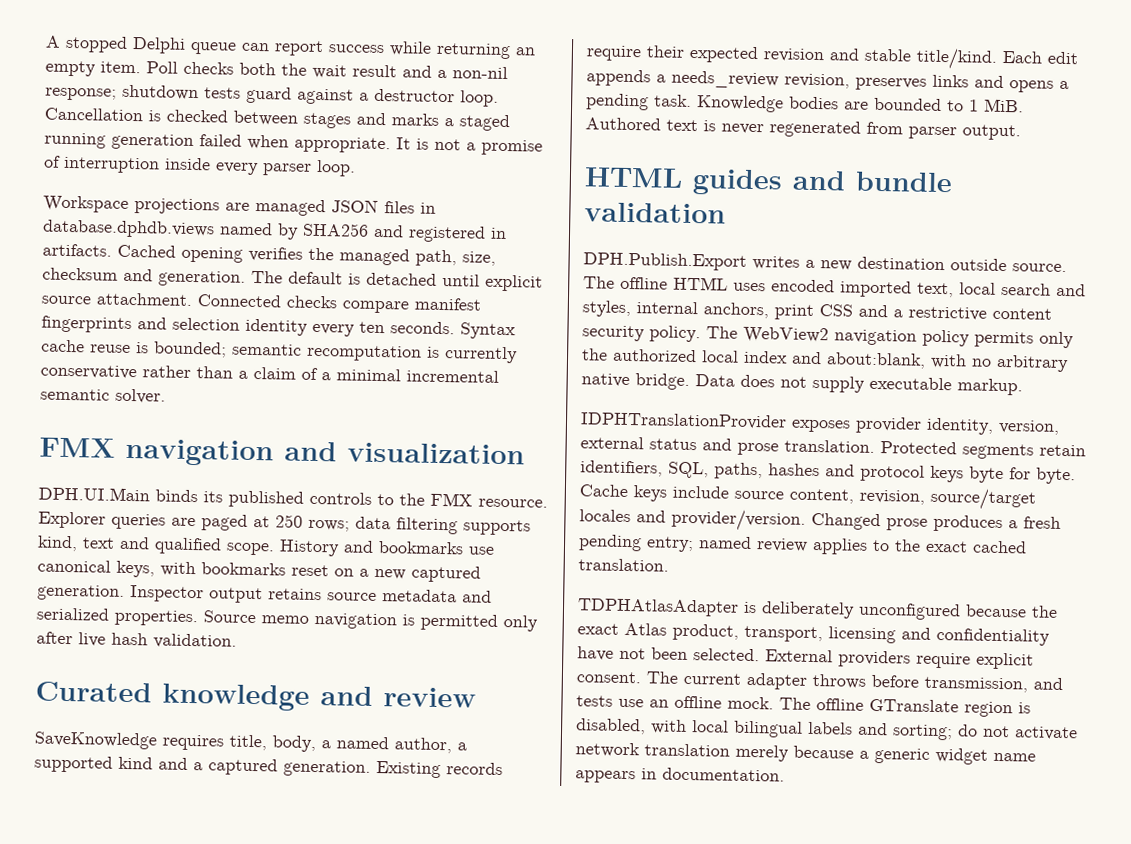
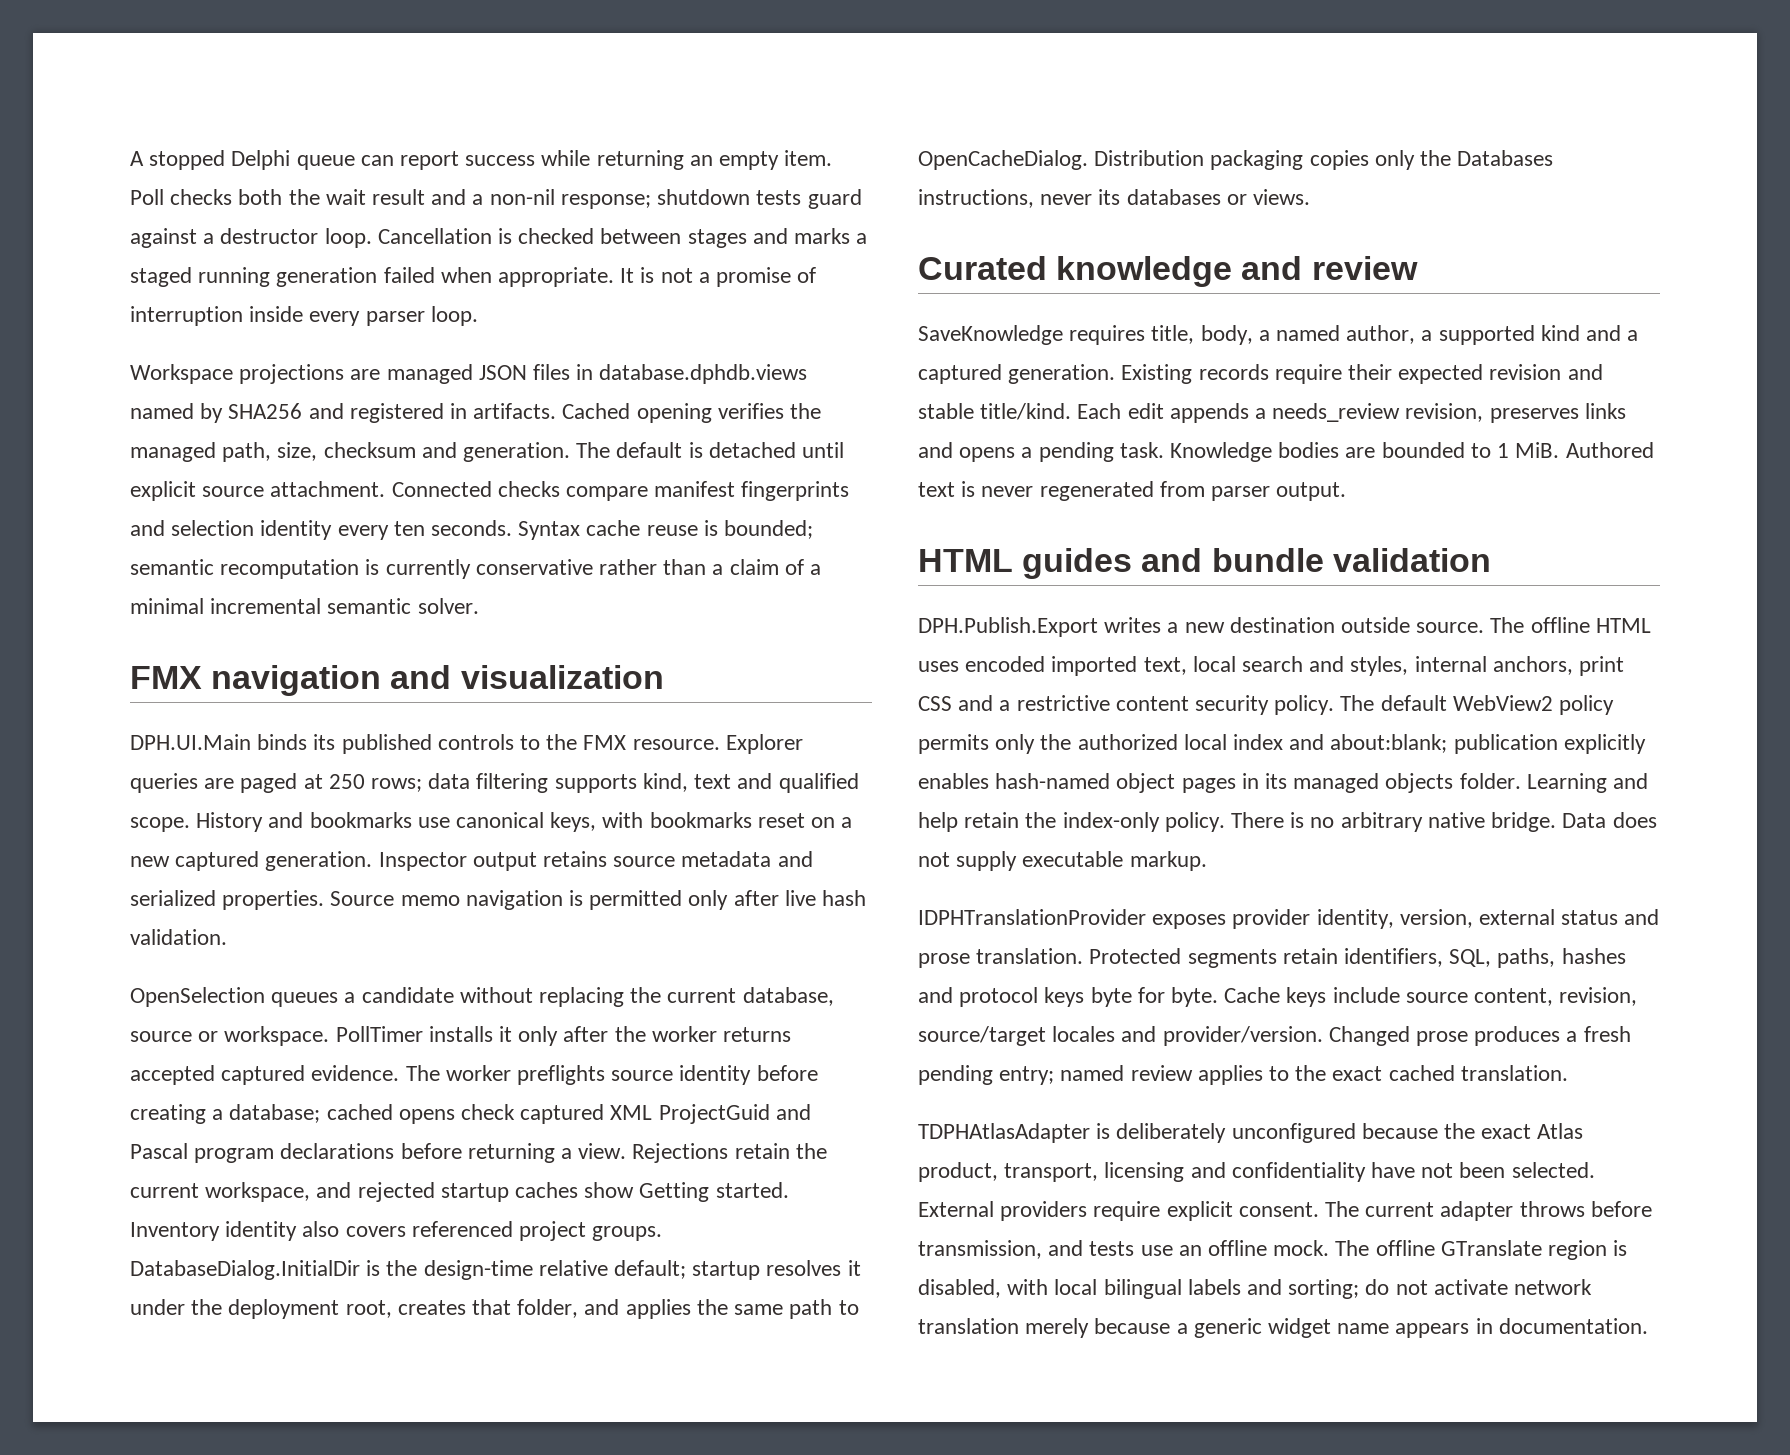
(237, 641) none -> [130,987,834,1007] [130,1026,792,1046] [130,1065,818,1085] [130,1104,811,1124] [130,1143,827,1163] [130,1182,789,1202] [130,1221,663,1241] [130,1260,861,1280] [130,1299,859,1319] [918,150,1554,170] [918,189,1311,208] // OpenSelection queues a candidate without replacing the current database, source or workspace. PollTimer installs it only after the worker returns accepted captured evidence. The worker preflights source identity before creating a database; cached opens check captured XML ProjectGuid and Pascal program declarations before returning a view. Rejections retain the current workspace, and rejected startup caches show Getting started. Inventory identity also covers referenced project groups. DatabaseDialog.InitialDir is the design-time relative default; startup resolves it under the deployment root, creates that folder, and applies the same path to OpenCacheDialog. Distribution packaging copies only the Databases instructions, never its databases or views.
[743,326,917,346] WebView2 navigation -> [1380,695,1553,711] default WebView2
[826,352,967,369] about:blank, with -> [1330,734,1646,754] [918,773,1649,793] [918,812,1305,832] about:blank; publication explicitly enables hash-named object pages in its managed objects folder. Learning and help retain the index-only policy. There is

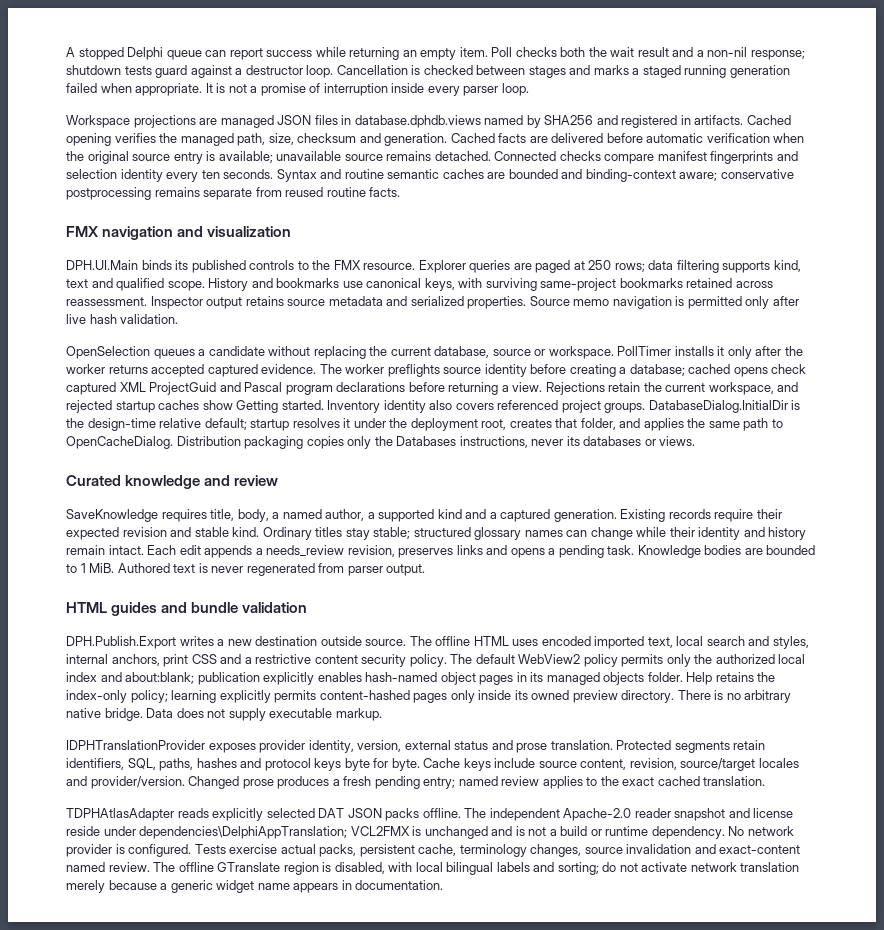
[576,442,845,458] [130,481,386,501] The default is detached until explicit source attachment. -> [450,133,805,143] [66,151,491,164] Cached facts are delivered before automatic verification when the original source entry is available; unavailable source remains detached.
[586,520,814,539] [130,559,822,579] [130,598,479,614] cache reuse is bounded; semantic recomputation is currently conservative rather than a claim of a minimal incremental semantic solver. -> [320,169,794,182] [66,187,401,200] and routine semantic caches are bounded and binding-context aware; conservative postprocessing remains separate from reused routine facts.
[649,812,853,828] [130,851,373,871] bookmarks reset on a new captured generation. -> [485,278,773,291] [66,297,147,306] surviving same-project bookmarks retained across reassessment.
[980,403,1072,420] title/kind. -> [232,527,807,540] [66,545,144,555] kind. Ordinary titles stay stable; structured glossary names can change while their identity and history remain intact.
[1526,773,1649,793] [918,812,1225,832] Learning and help retain the index-only policy. -> [686,672,776,685] [66,690,675,703] Help retains the index-only policy; learning explicitly permits content-hashed pages only inside its owned preview directory.
[1096,1123,1584,1143] [918,1162,1595,1182] [918,1201,1652,1221] [918,1240,1330,1259] is deliberately unconfigured because the exact Atlas product, transport, licensing and confidentiality have not been selected. External providers require explicit consent. The current adapter throws before transmission, and tests use an offline mock. -> [177,808,794,821] [66,826,794,839] [66,844,801,857] [66,862,150,872] reads explicitly selected DAT JSON packs offline. The independent Apache-2.0 reader snapshot and license reside under dependencies\DelphiAppTranslation; VCL2FMX is unchanged and is not a build or runtime dependency. No network provider is configured. Tests exercise actual packs, persistent cache, terminology changes, source invalidation and exact-content named review.

